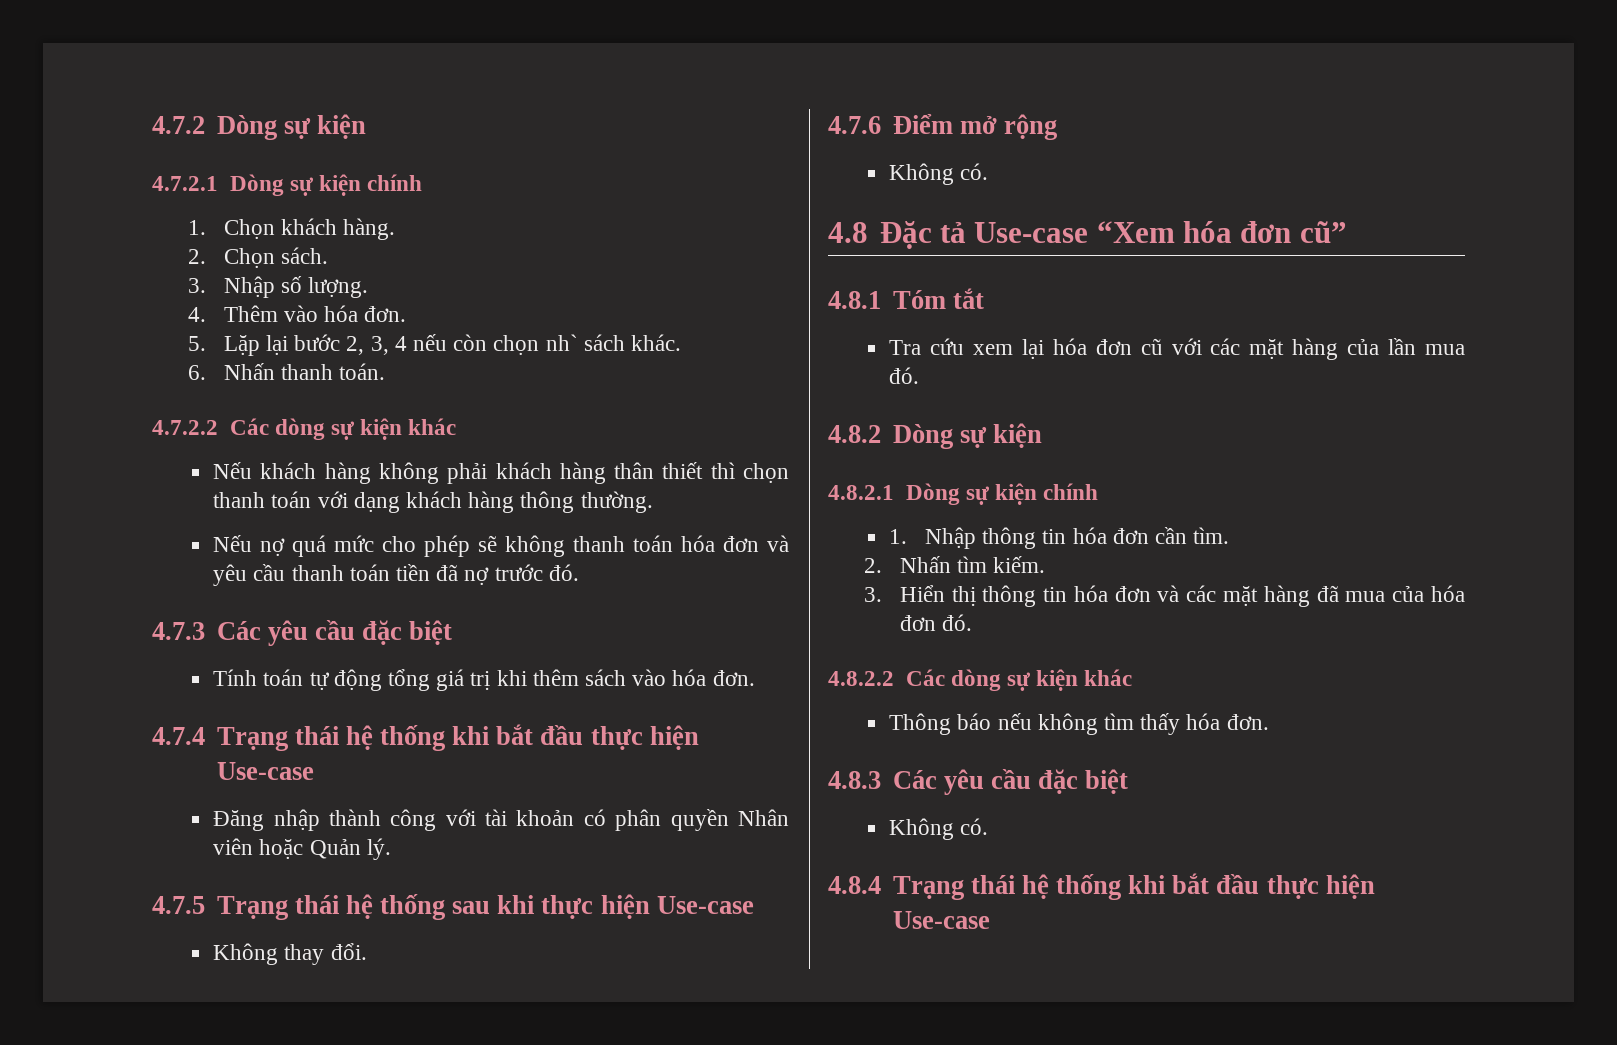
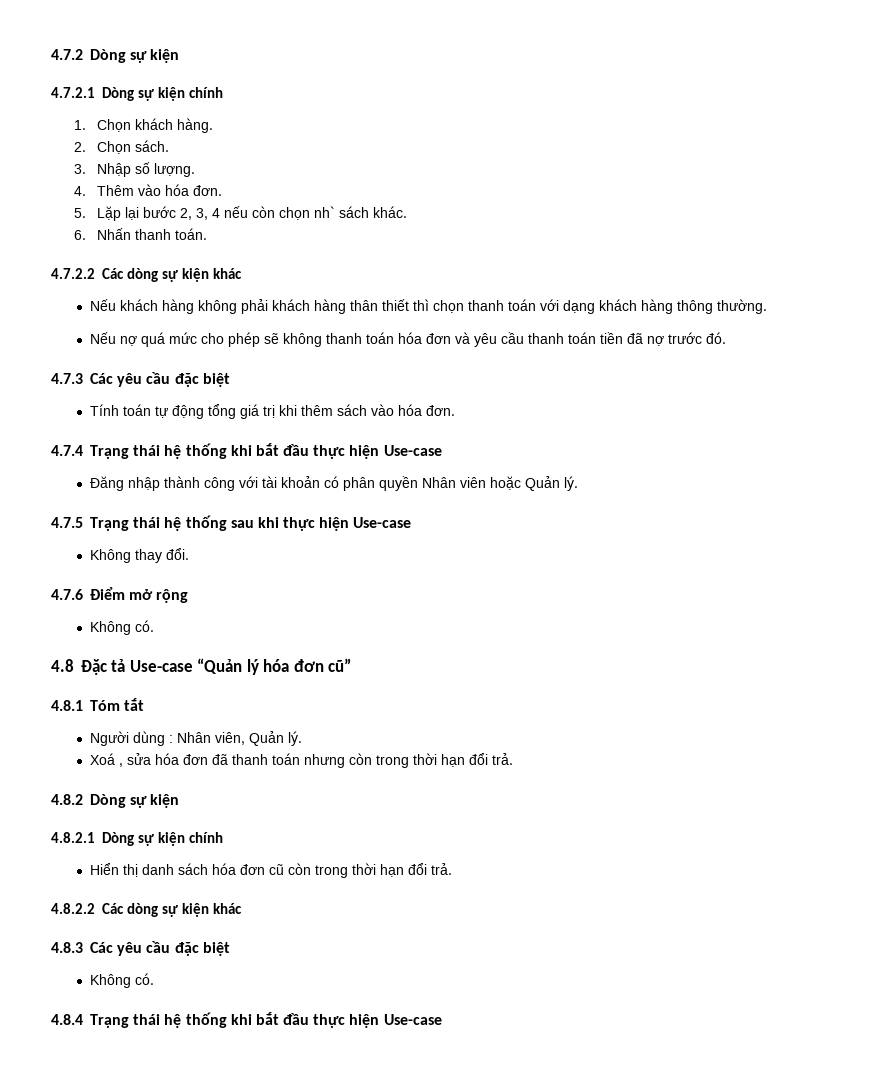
[1096,221,1175,243] “Xem -> [197,658,259,675] “Quản lý
[889,338,1465,360] [889,367,920,384] Tra cứu xem lại hóa đơn cũ với các mặt hàng của lần mua đó. -> [89,731,302,746] [89,753,513,768] Người dùng : Nhân viên, Quản lý. // Xoá , sửa hóa đơn đã thanh toán nhưng còn trong thời hạn đổi trả.
[889,527,1230,549] [863,556,1046,573] [863,585,1465,607] [899,614,972,631] 1. Nhập thông tin hóa đơn cần tìm. // 2. Nhấn tìm kiếm. // 3. Hiển thị thông tin hóa đơn và các mặt hàng đã mua của hóa đơn đó. -> [89,863,452,878] Hiển thị danh sách hóa đơn cũ còn trong thời hạn đổi trả.
[889,713,1269,735] // Thông báo nếu không tìm thấy hóa đơn. -> (243, 908) none

